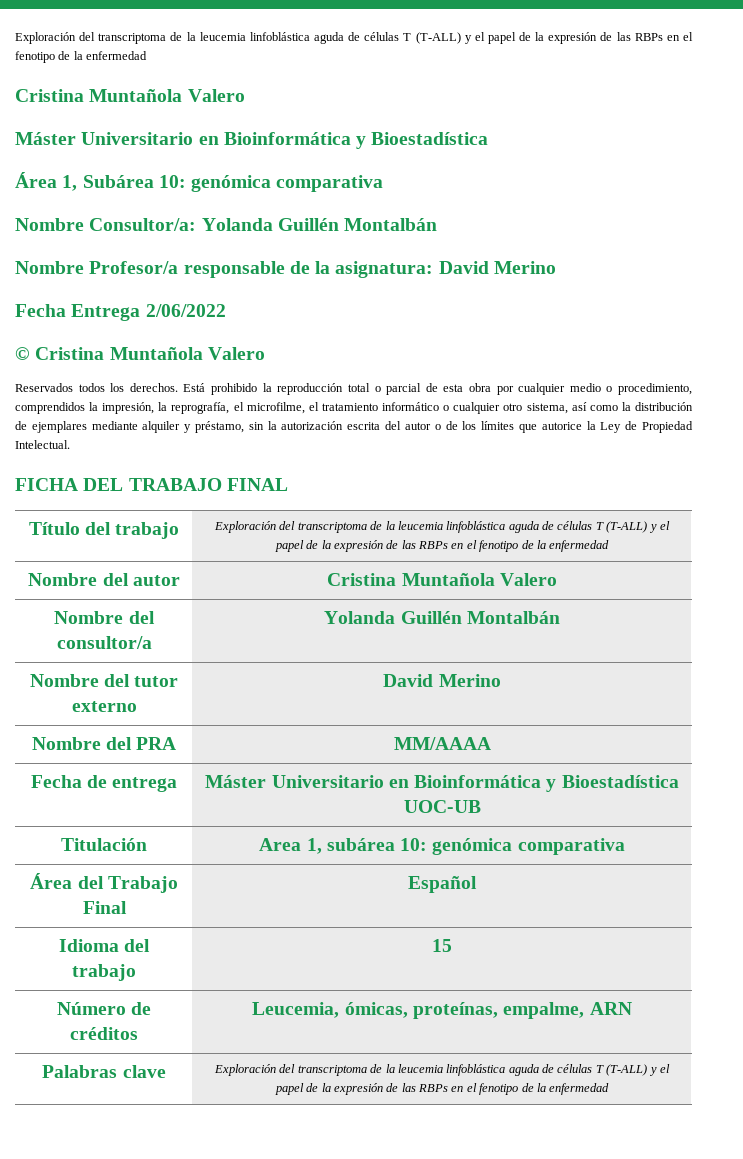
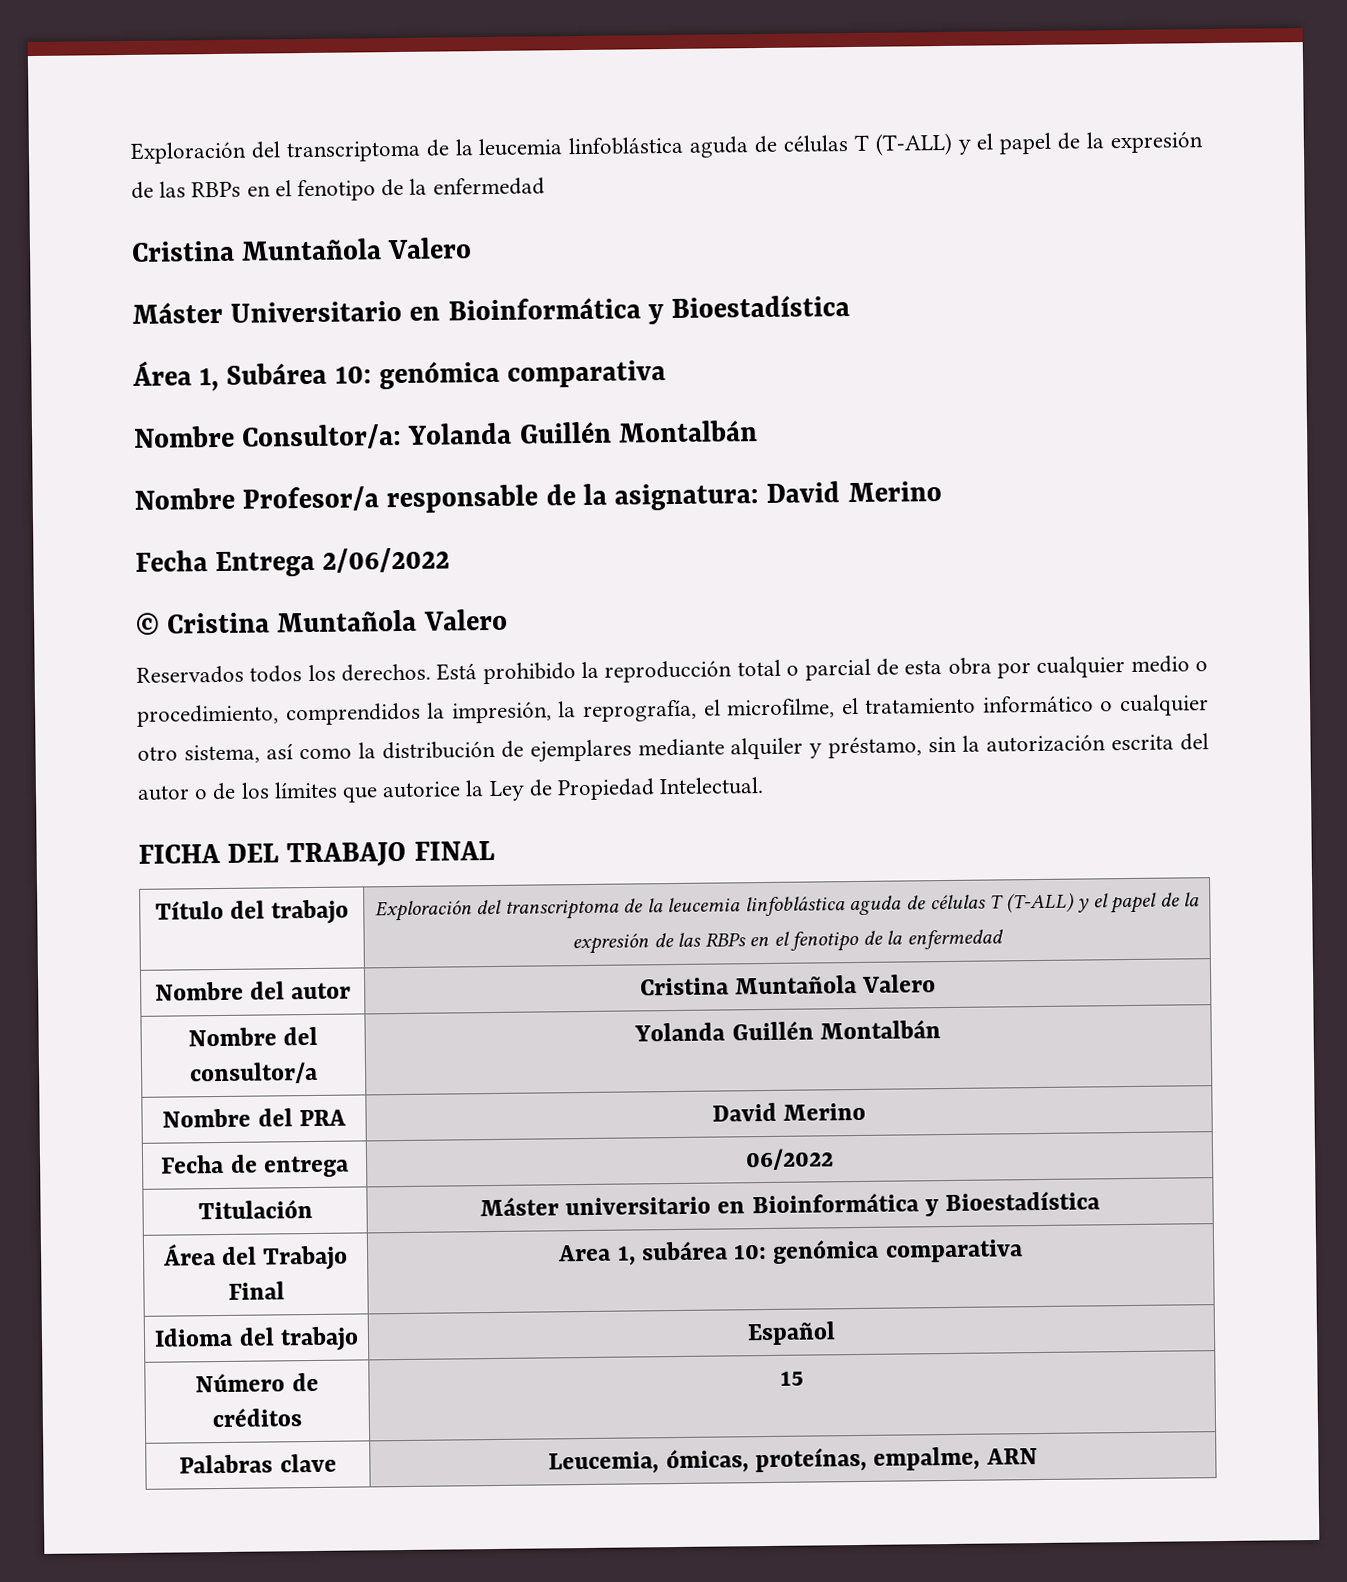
[134,676,179,687] [71,701,137,712] [383,674,501,687] [31,737,177,750] [393,737,491,750] tutor externo | David Merino // Nombre del PRA | MM/AAAA -> [298,1109,346,1127] [711,1102,867,1122] PRA | David Merino
[205,775,679,792] [403,800,481,813] [61,838,147,851] | Máster Universitario en Bioinformática y Bioestadística UOC-UB // Titulación -> [745,1148,835,1171] [197,1198,313,1220] [479,1190,1101,1217] [161,1243,349,1271] [227,1281,285,1300] | 06/2022 // Titulación | Máster universitario en Bioinformática y Bioestadística // Área del Trabajo Final
[30,873,178,893] [82,901,127,914] [408,876,478,893] // Área del Trabajo Final | Español -> (1023, 1251) none
[432,939,453,952] 15 -> [747,1321,837,1346] Español
(138, 1033) none -> [780,1370,805,1386] [179,1453,337,1474] | 15 // Palabras clave
[42,1065,166,1078] [214,1064,670,1076] [274,1083,610,1095] // Palabras clave | Exploración del transcriptoma de la leucemia linfoblástica aguda de células T (T-ALL) y el papel de la expresión de las RBPs en el fenotipo de la enfermedad -> (1038, 1456) none

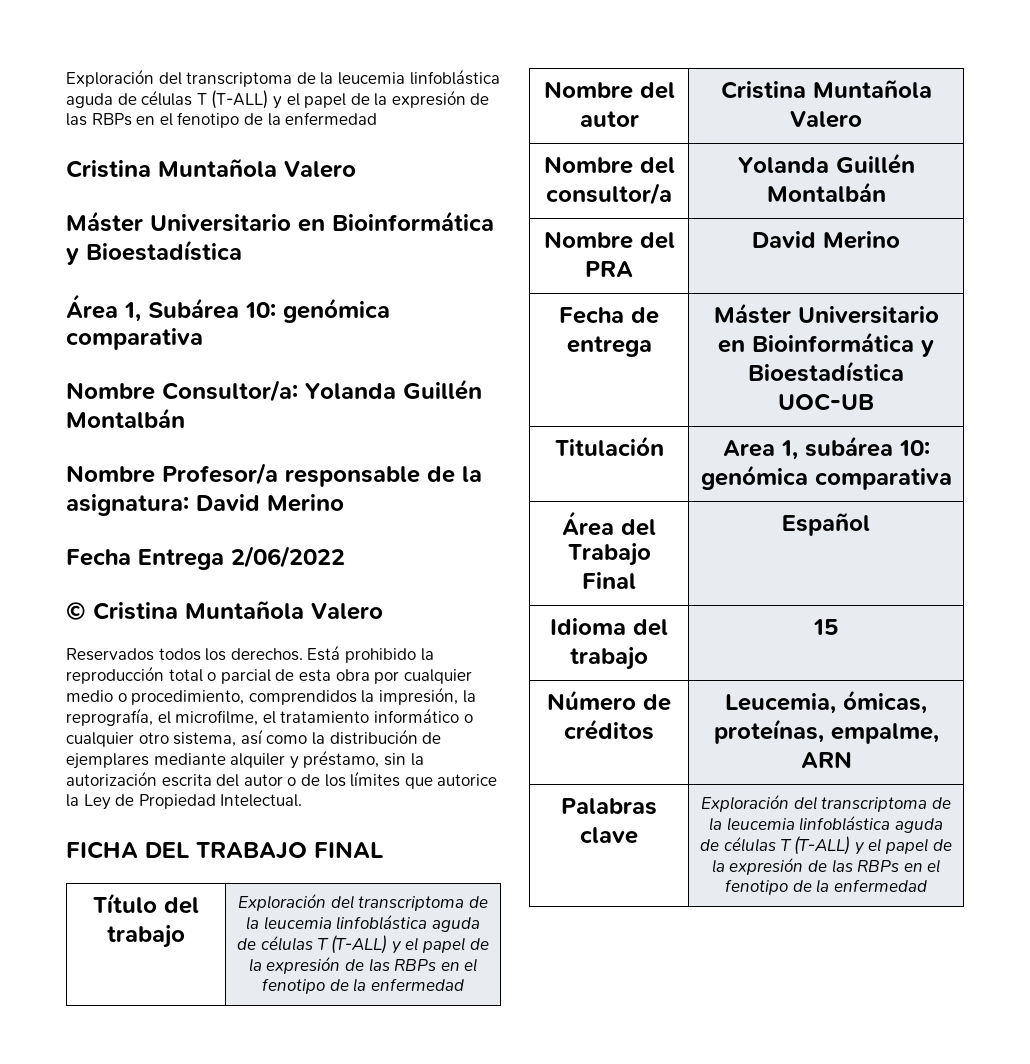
[745,1148,835,1171] [197,1198,313,1220] [479,1190,1101,1217] [161,1243,349,1271] [227,1281,285,1300] | 06/2022 // Titulación | Máster universitario en Bioinformática y Bioestadística // Área del Trabajo Final -> [713,303,939,324] [718,332,934,357] [748,361,904,382] [778,393,874,411] [554,436,664,456] | Máster Universitario en Bioinformática y Bioestadística UOC-UB // Titulación
(1023, 1251) none -> [562,511,656,536] [567,543,651,566] [582,572,636,589] [782,513,870,536] // Área del Trabajo Final | Español
[747,1321,837,1346] Español -> [813,619,838,635] 15
[780,1370,805,1386] [179,1453,337,1474] | 15 // Palabras clave -> (654, 729) none
(1038, 1456) none -> [561,798,657,815] [580,827,638,844] [701,794,951,812] [709,815,943,833] [700,836,952,855] [711,857,941,875] [725,879,927,895] // Palabras clave | Exploración del transcriptoma de la leucemia linfoblástica aguda de células T (T-ALL) y el papel de la expresión de las RBPs en el fenotipo de la enfermedad

